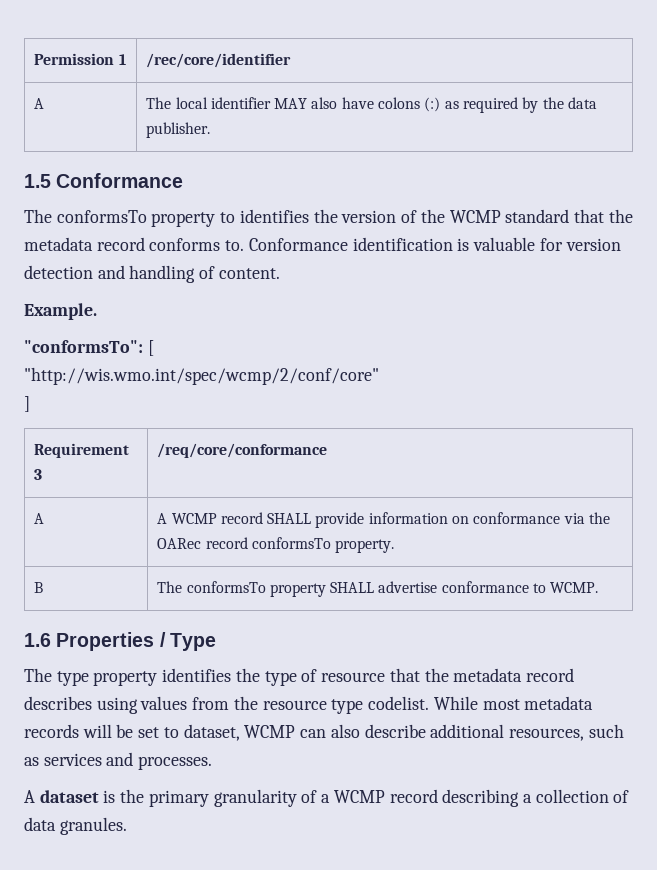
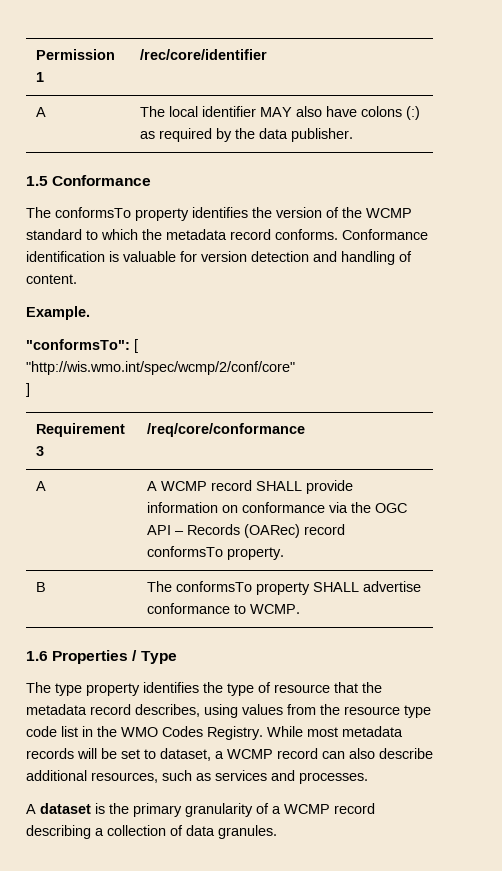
[220,212,236,223] to -> (189, 214) none
[573,209,633,223] [24,237,245,251] that the metadata record conforms to. -> [86,229,338,240] to which the metadata record conforms.
[157,538,202,549] OARec -> [374,503,407,513] [146,524,300,538] OGC API – Records (OARec)
[24,696,92,710] describes -> [135,704,200,717] describes,
[368,696,430,710] codelist. -> [26,726,263,740] code list in the WMO Codes Registry.
[244,725,296,738] WCMP -> [215,748,318,759] a WCMP record

